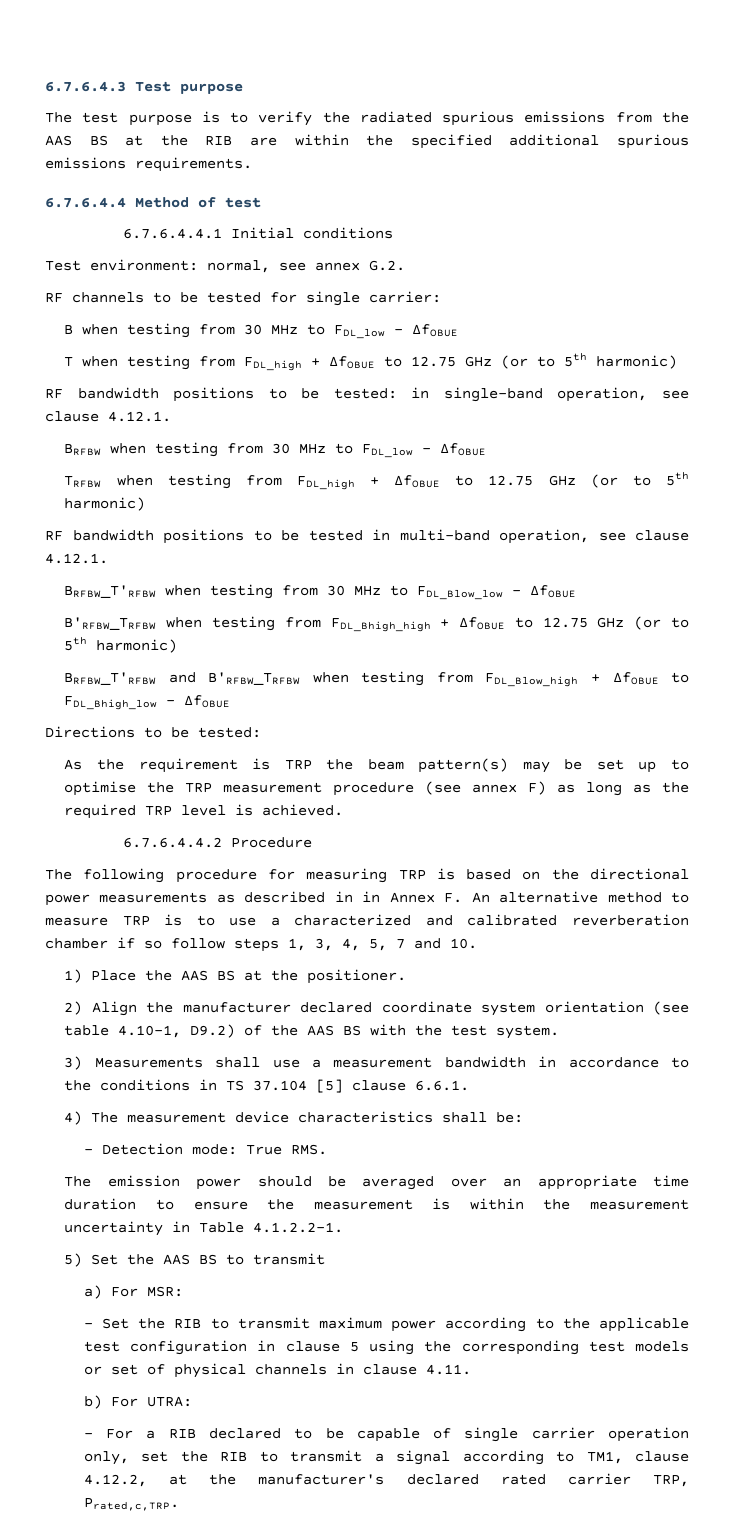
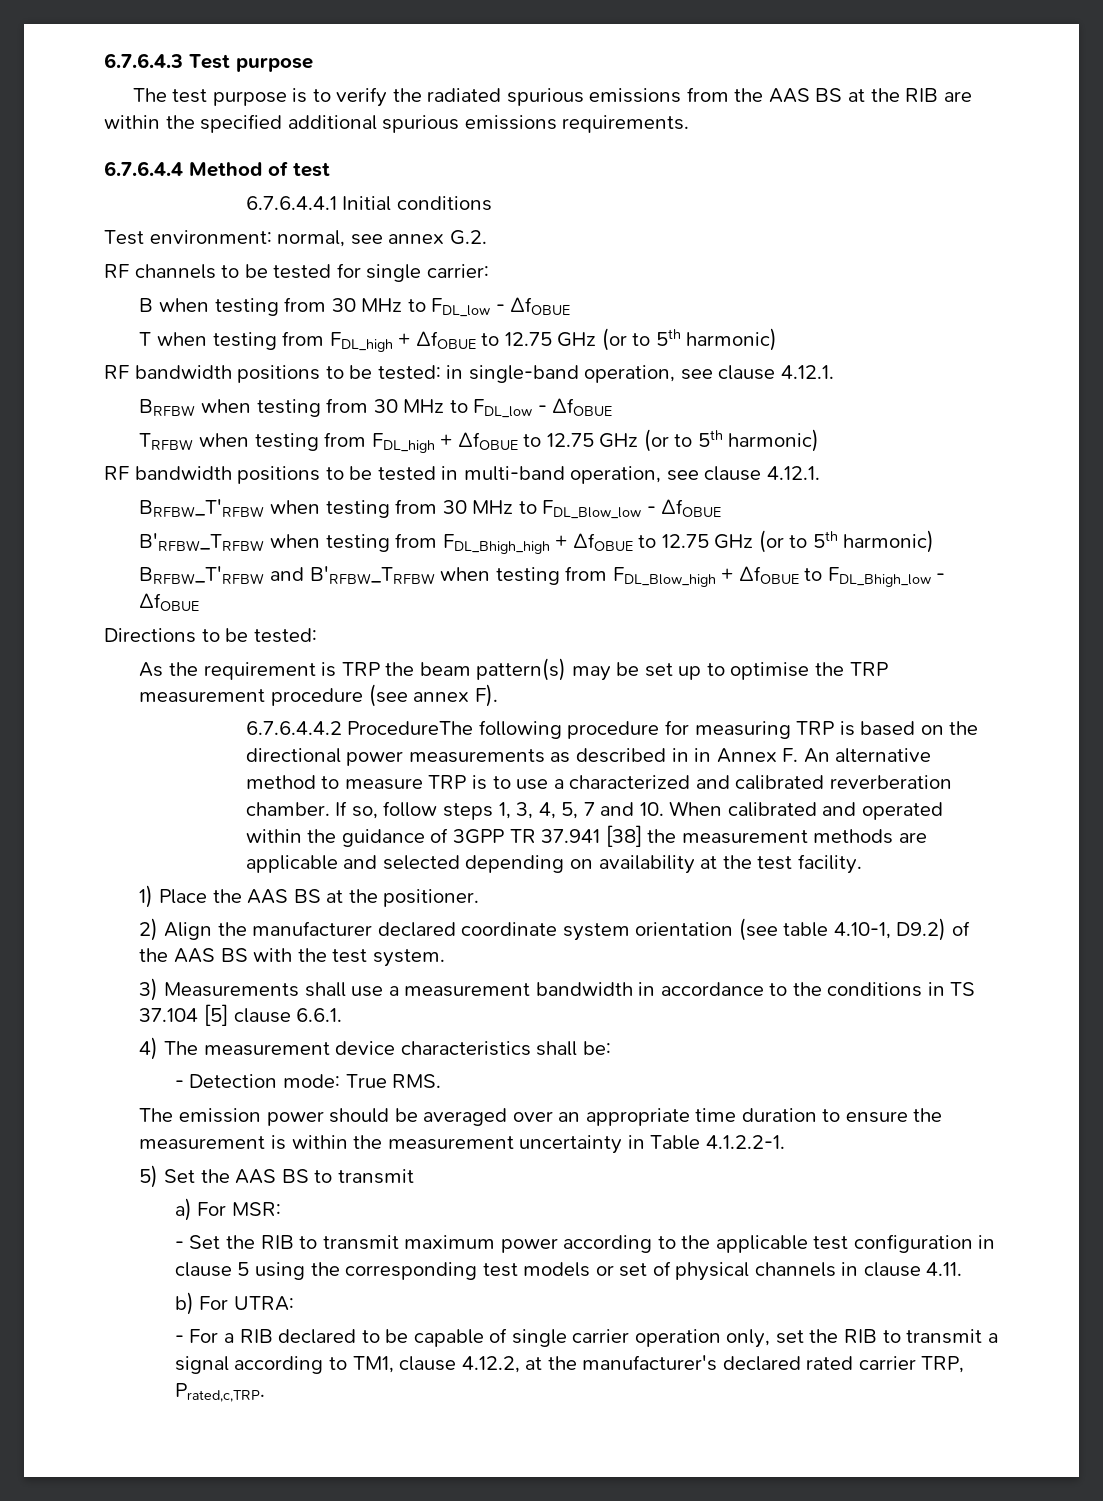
[528,781,690,796] [64,804,344,819] F) as long as the required TRP level is achieved. -> [474,684,498,707] F).
[230,837,312,848] [45,869,72,880] Procedure // The -> [347,721,474,735] ProcedureThe
[45,937,162,949] chamber if so -> [245,801,378,819] chamber. If so,
(477, 943) none -> [669,801,943,820] [245,825,927,847] [245,854,862,874] When calibrated and operated within the guidance of 3GPP TR 37.941 [38] the measurement methods are applicable and selected depending on availability at the test facility.

